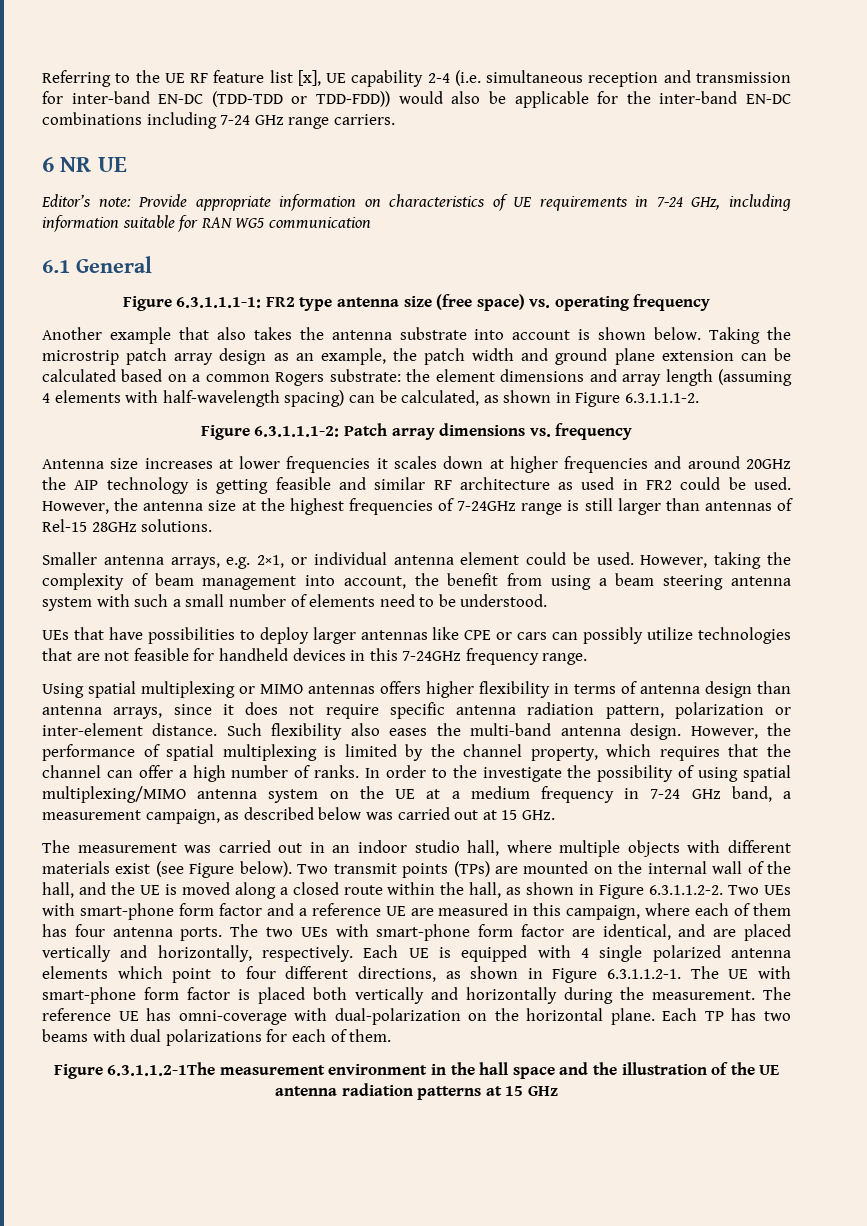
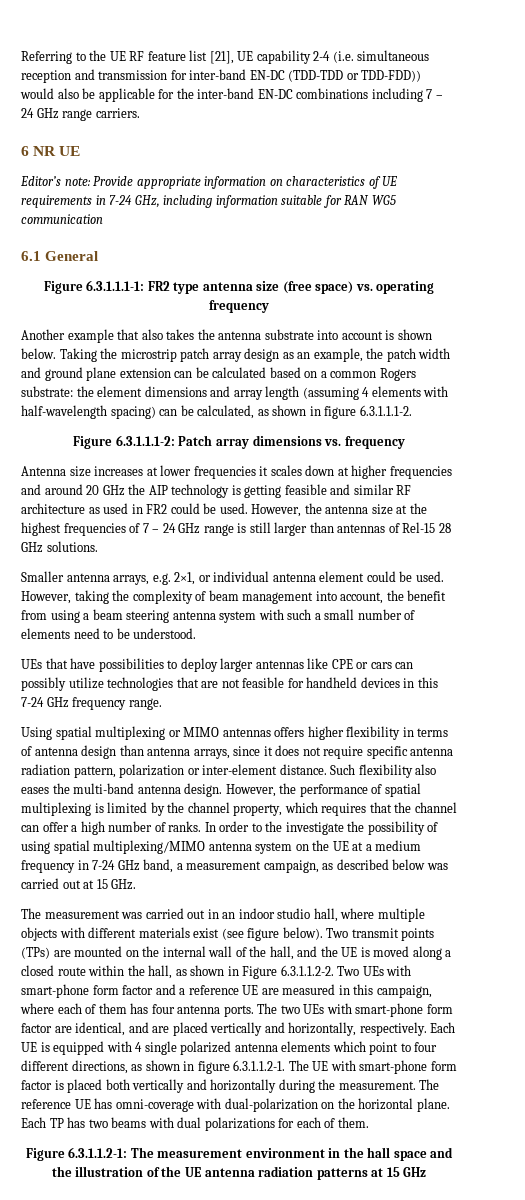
[297,70,321,86] [x], -> [209,51,234,64] [21],
[220,115,251,125] 7-24 -> [426,89,443,99] [21,108,34,118] 7 – 24
[575,392,621,407] Figure -> [324,406,357,419] figure
[746,459,792,469] 20GHz -> [86,485,125,496] 20 GHz
[457,501,517,511] 7-24GHz -> [142,523,201,534] 7 – 24 GHz
[91,522,137,532] 28GHz -> [438,523,451,533] [21,542,43,553] 28 GHz
[402,651,462,661] 7-24GHz -> [21,697,69,708] 7-24 GHz
[189,863,235,878] Figure -> [247,928,280,941] figure
[552,968,598,983] Figure -> [197,1061,230,1074] figure
[107,1062,216,1076] 6.3.1.1.2-1The -> [68,1147,154,1158] 6.3.1.1.2-1: The

